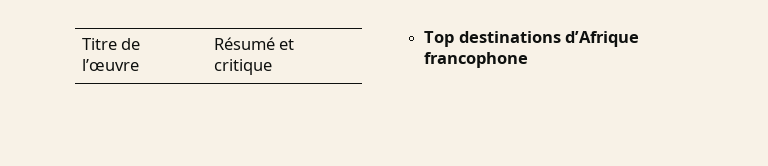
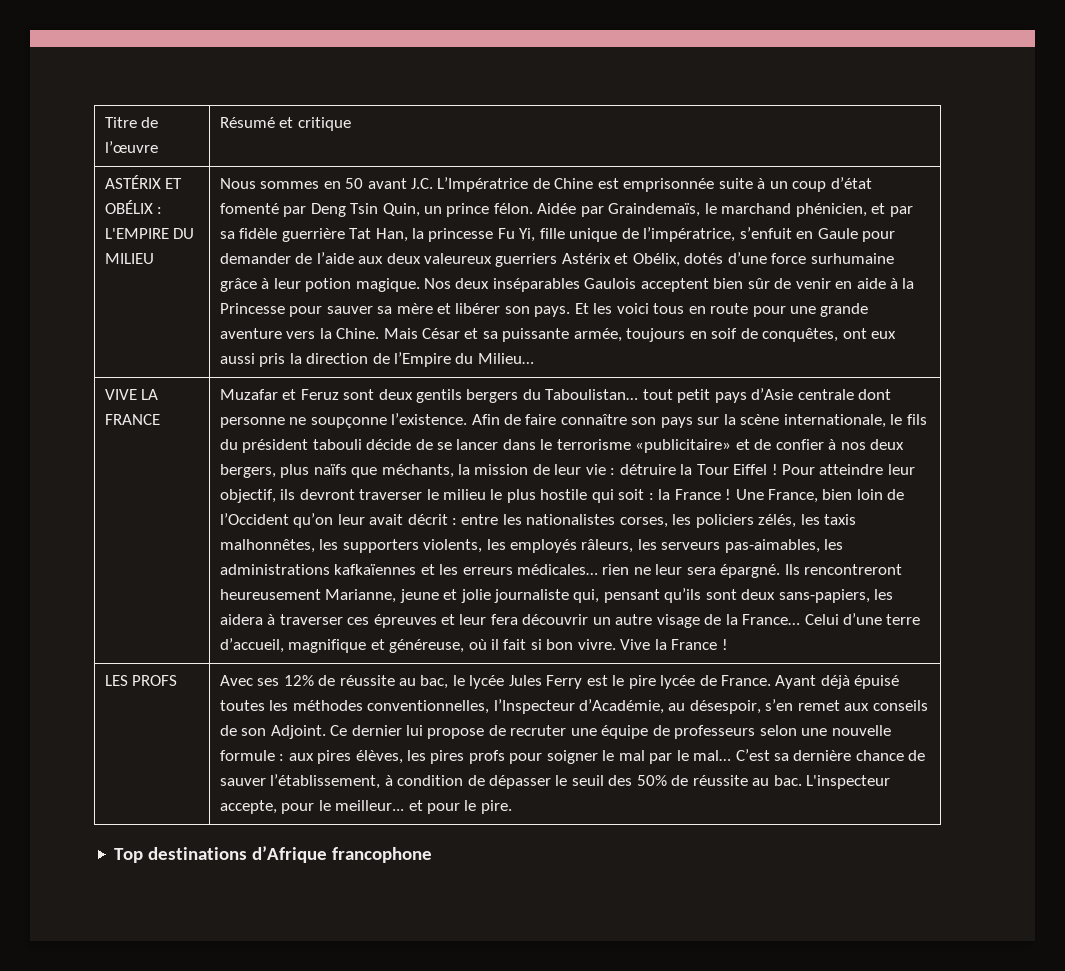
(272, 67) none -> [104,175,183,189] [104,200,163,214] [104,228,195,239] [104,253,154,264] [219,177,872,192] [219,203,913,217] [219,227,895,242] [219,252,894,267] [219,278,915,292] [219,303,869,317] [219,328,896,342] [219,352,534,367] [104,389,159,400] [104,414,160,425] [219,388,892,403] [219,413,927,428] [219,439,904,453] [219,464,915,478] [219,489,905,503] [219,513,857,528] [219,539,844,553] [219,564,903,578] [219,588,894,603] [219,613,921,628] [219,638,728,653] [104,675,178,686] [219,675,900,689] [219,699,928,714] [219,725,891,739] [219,749,926,764] [219,774,891,789] [219,800,512,814] // ASTÉRIX ET OBÉLIX : L'EMPIRE DU MILIEU | Nous sommes en 50 avant J.C. L’Impératrice de Chine est emprisonnée suite à un coup d’état fomenté par Deng Tsin Quin, un prince félon. Aidée par Graindemaïs, le marchand phénicien, et par sa fidèle guerrière Tat Han, la princesse Fu Yi, fille unique de l’impératrice, s’enfuit en Gaule pour demander de l’aide aux deux valeureux guerriers Astérix et Obélix, dotés d’une force surhumaine grâce à leur potion magique. Nos deux inséparables Gaulois acceptent bien sûr de venir en aide à la Princesse pour sauver sa mère et libérer son pays. Et les voici tous en route pour une grande aventure vers la Chine. Mais César et sa puissante armée, toujours en soif de conquêtes, ont eux aussi pris la direction de l’Empire du Milieu… // VIVE LA FRANCE | Muzafar et Feruz sont deux gentils bergers du Taboulistan… tout petit pays d’Asie centrale dont personne ne soupçonne l’existence. Afin de faire connaître son pays sur la scène internationale, le fils du président tabouli décide de se lancer dans le terrorisme «publicitaire» et de confier à nos deux bergers, plus naïfs que méchants, la mission de leur vie : détruire la Tour Eiffel ! Pour atteindre leur objectif, ils devront traverser le milieu le plus hostile qui soit : la France ! Une France, bien loin de l’Occident qu’on leur avait décrit : entre les nationalistes corses, les policiers zélés, les taxis malhonnêtes, les supporters violents, les employés râleurs, les serveurs pas-aimables, les administrations kafkaïennes et les erreurs médicales… rien ne leur sera épargné. Ils rencontreront heureusement Marianne, jeune et jolie journaliste qui, pensant qu’ils sont deux sans-papiers, les aidera à traverser ces épreuves et leur fera découvrir un autre visage de la France… Celui d’une terre d’accueil, magnifique et généreuse, où il fait si bon vivre. Vive la France ! // LES PROFS | Avec ses 12% de réussite au bac, le lycée Jules Ferry est le pire lycée de France. Ayant déjà épuisé toutes les méthodes conventionnelles, l’Inspecteur d’Académie, au désespoir, s’en remet aux conseils de son Adjoint. Ce dernier lui propose de recruter une équipe de professeurs selon une nouvelle formule : aux pires élèves, les pires profs pour soigner le mal par le mal… C’est sa dernière chance de sauver l’établissement, à condition de dépasser le seuil des 50% de réussite au bac. L'inspecteur accepte, pour le meilleur... et pour le pire.

